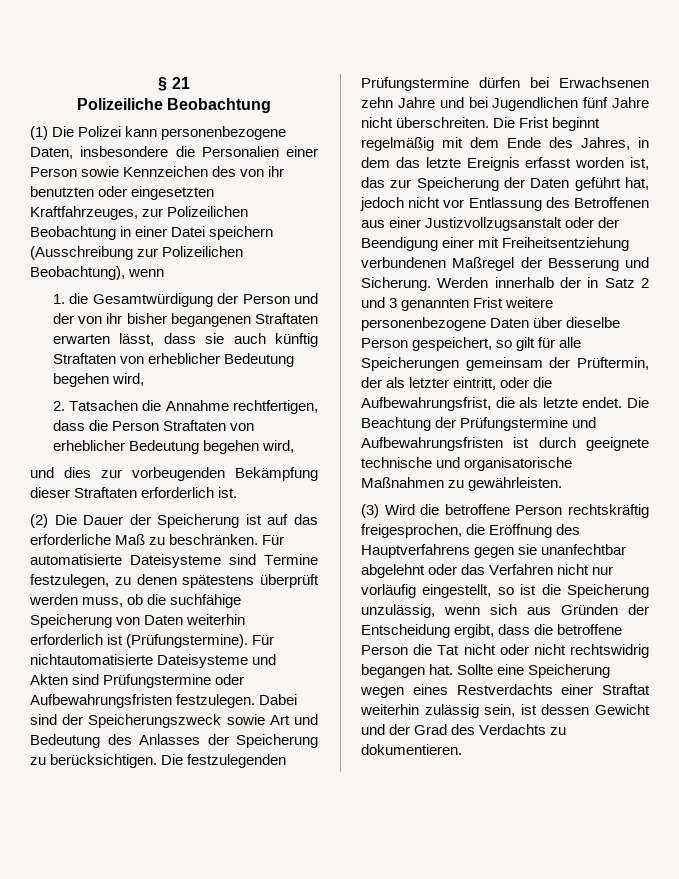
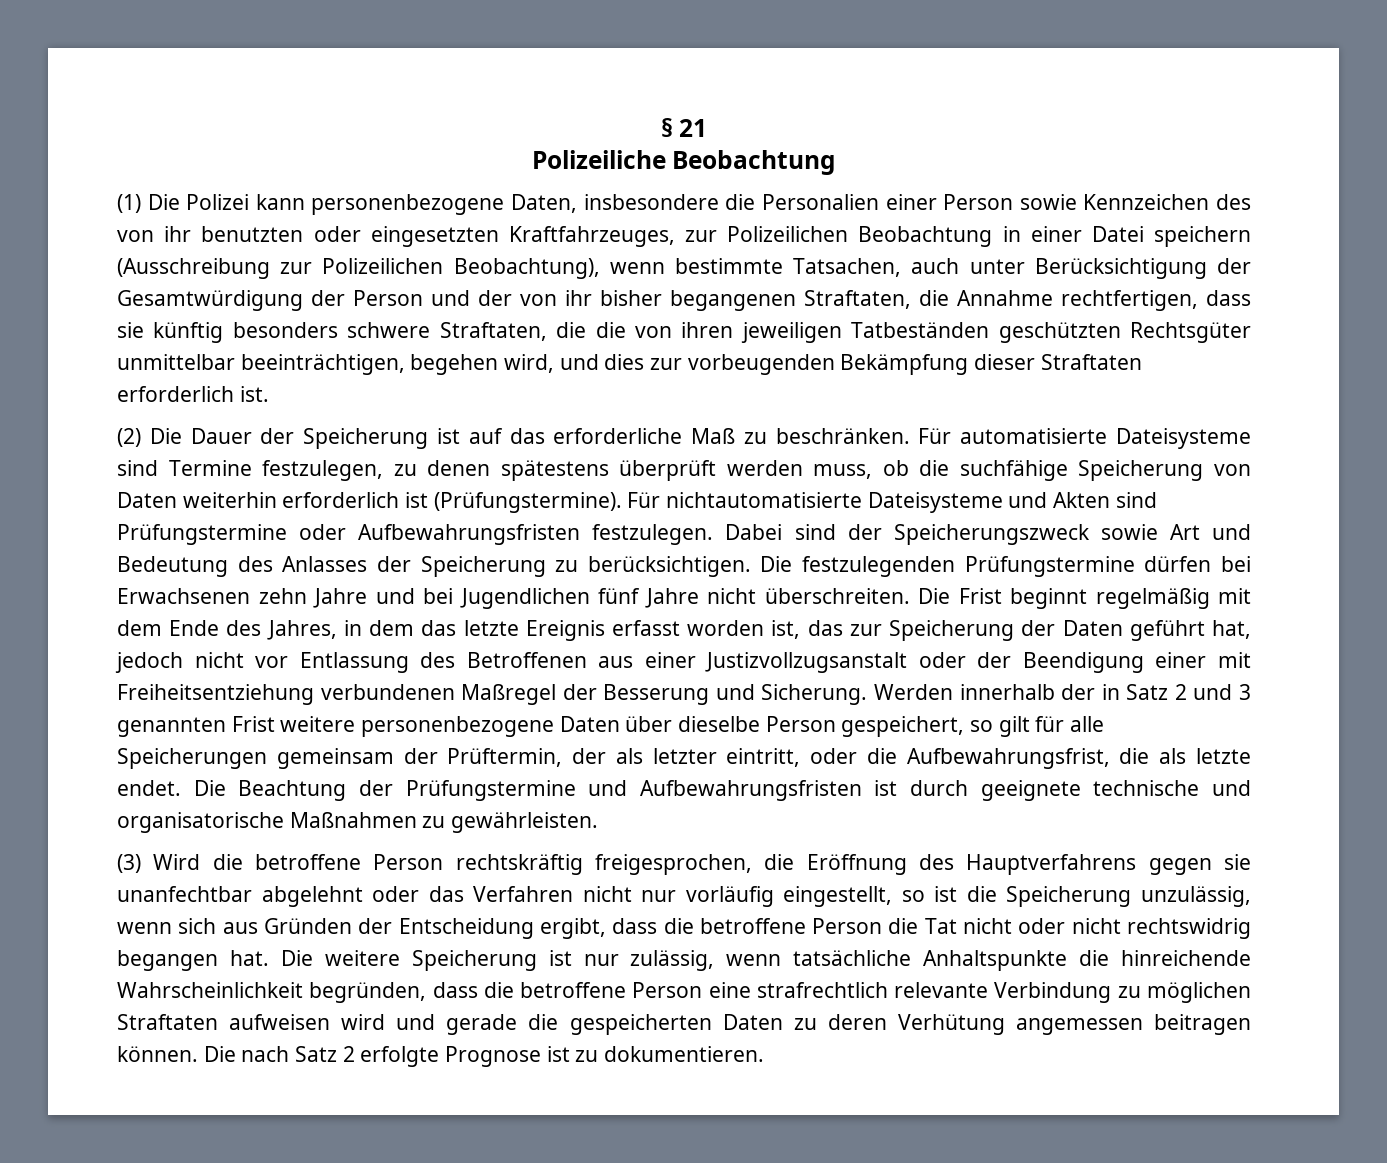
[52,293,89,304] // 1. die -> [675,258,1252,279] bestimmte Tatsachen, auch unter Berücksichtigung der
[254,313,318,324] [52,333,318,347] [52,353,295,367] [52,373,144,387] [52,400,318,414] [52,420,255,431] [52,440,295,454] Straftaten erwarten lässt, dass sie auch künftig Straftaten von erheblicher Bedeutung begehen wird, // 2. Tatsachen die Annahme rechtfertigen, dass die Person Straftaten von erheblicher Bedeutung begehen wird, // -> [804,290,1251,311] [117,322,1251,343] [117,354,555,375] Straftaten, die Annahme rechtfertigen, dass sie künftig besonders schwere Straftaten, die die von ihren jeweiligen Tatbeständen geschützten Rechtsgüter unmittelbar beeinträchtigen, begehen wird,
[457,664,611,678] [360,684,650,698] [360,704,650,718] [361,724,547,735] Sollte eine Speicherung wegen eines Restverdachts einer Straftat weiterhin zulässig sein, ist dessen Gewicht und der Grad des Verdachts -> [280,950,1251,971] [117,982,1251,1003] [117,1014,1252,1035] [117,1046,570,1067] Die weitere Speicherung ist nur zulässig, wenn tatsächliche Anhaltspunkte die hinreichende Wahrscheinlichkeit begründen, dass die betroffene Person eine strafrechtlich relevante Verbindung zu möglichen Straftaten aufweisen wird und gerade die gespeicherten Daten zu deren Verhütung angemessen beitragen können. Die nach Satz 2 erfolgte Prognose ist

